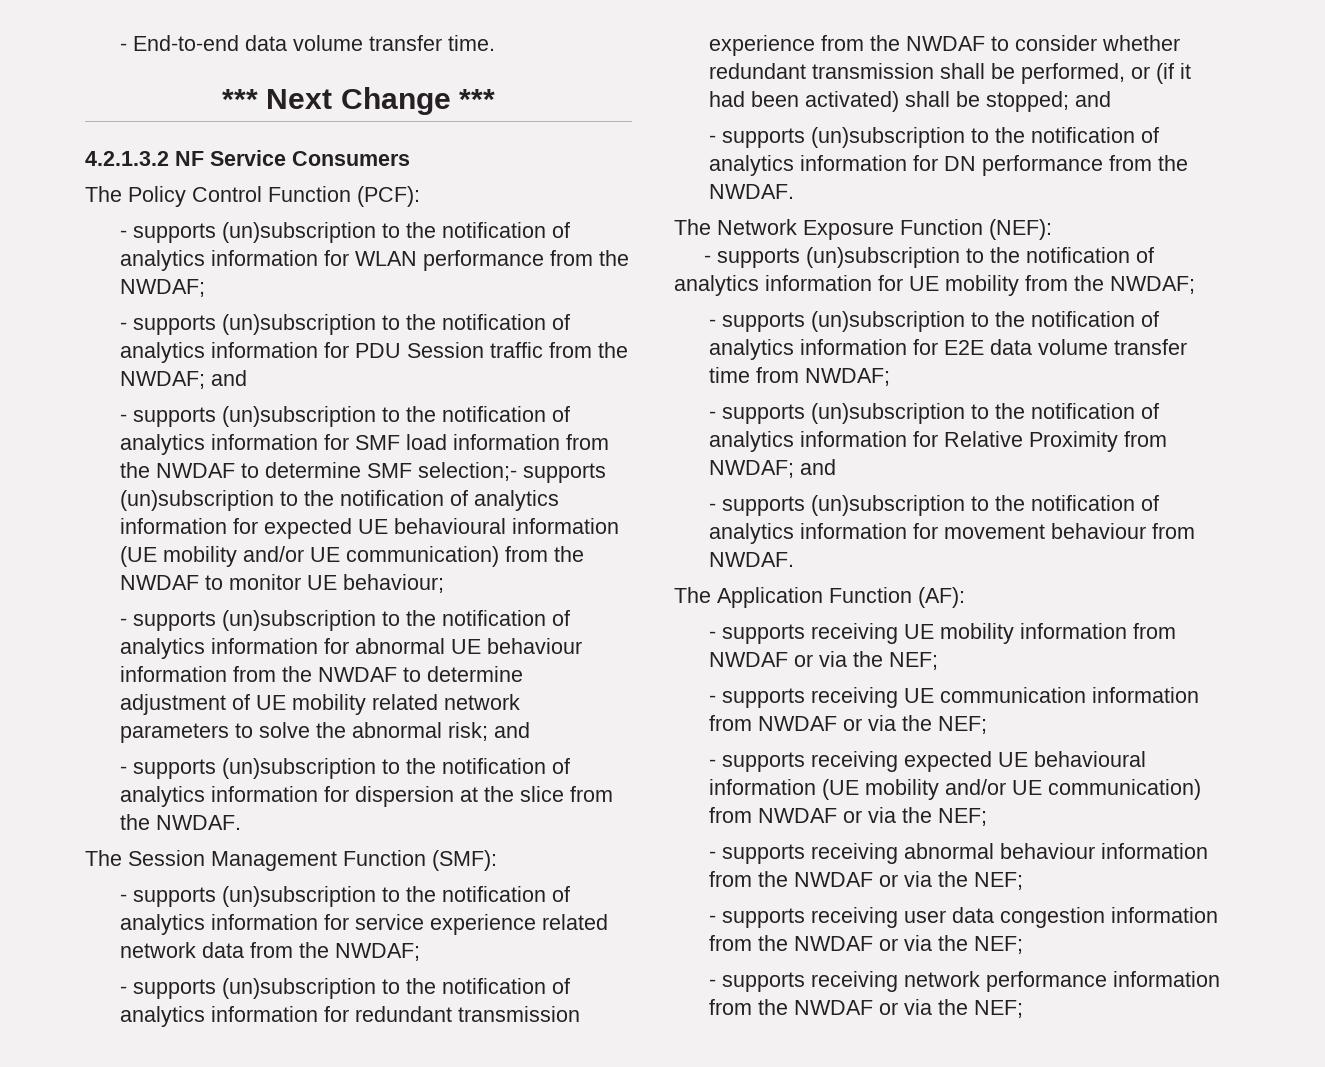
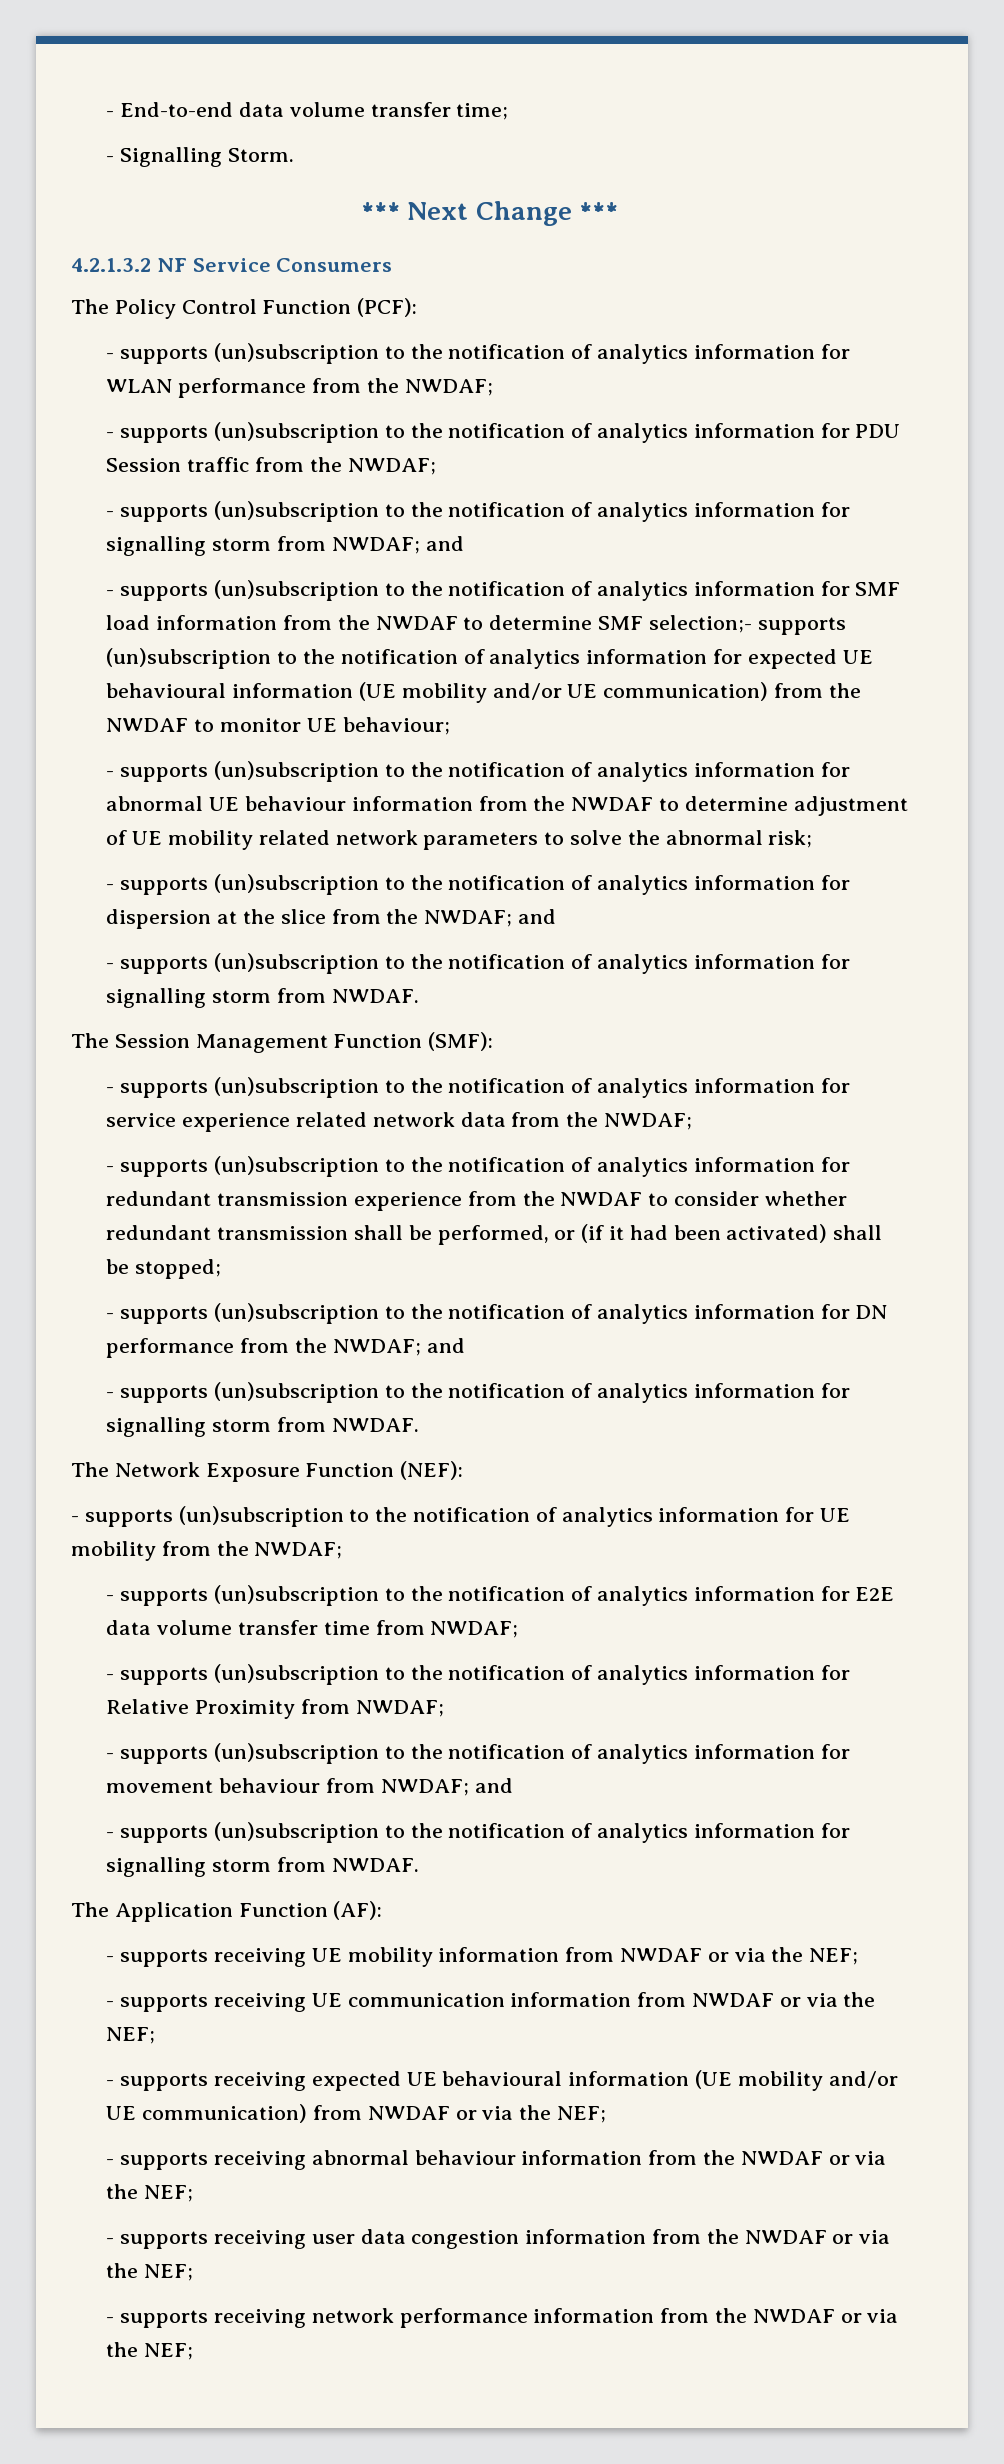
[447,35,495,51] time. -> [456,103,509,120] [106,147,295,167] time; // - Signalling Storm.
(205, 380) none -> [106,501,850,522] [106,536,420,556] // - supports (un)subscription to the notification of analytics information for signalling storm from NWDAF;
[493,722,530,738] and -> (813, 839) none
(150, 822) none -> [424,909,557,927] [106,953,850,974] [106,988,327,1008] NWDAF; and // - supports (un)subscription to the notification of analytics information for signalling storm from
[1074,91,1111,107] and -> (222, 1269) none
(1188, 163) none -> [332,1338,465,1356] [106,1382,850,1403] [106,1417,327,1437] NWDAF; and // - supports (un)subscription to the notification of analytics information for signalling storm from
[799,459,836,475] and -> (444, 1708) none
(1195, 531) none -> [380,1778,513,1796] [106,1822,850,1843] [106,1857,327,1877] NWDAF; and // - supports (un)subscription to the notification of analytics information for signalling storm from

